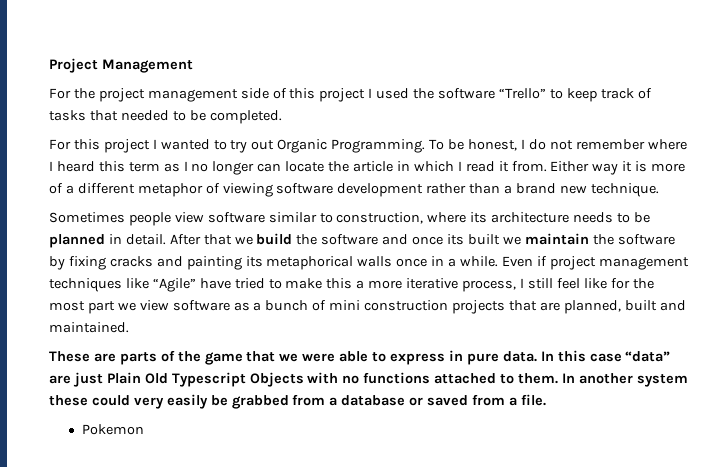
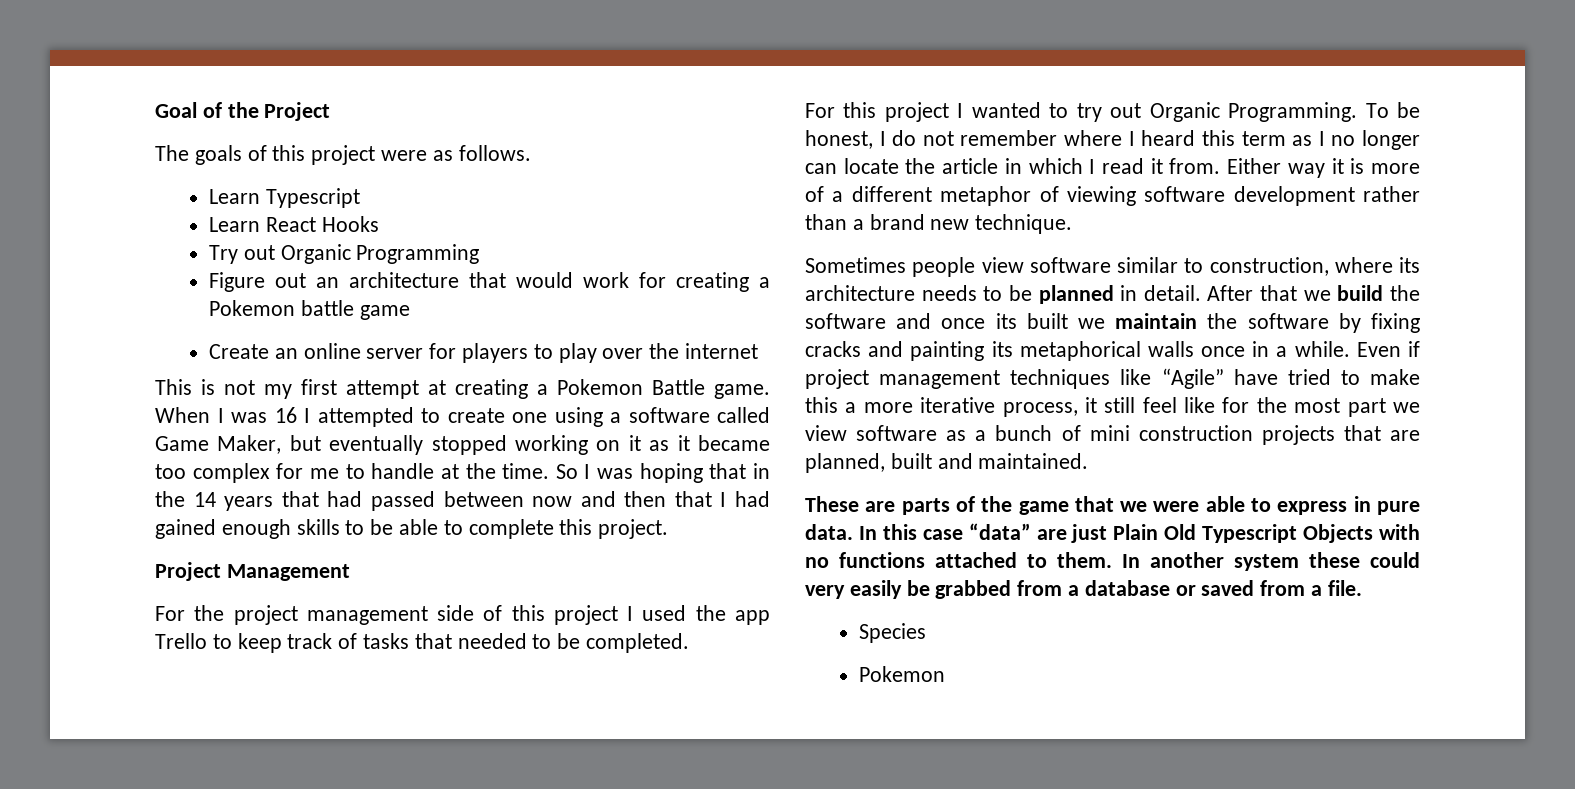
(49, 65) none -> [155,102,331,121] [155,145,531,165] [209,188,360,208] [209,216,379,232] [209,244,480,264] [209,272,770,292] [209,300,410,320] [209,343,759,363] [155,379,770,399] [155,407,770,427] [155,435,770,455] [155,463,770,483] [155,491,770,511] [155,519,669,539] Goal of the Project // The goals of this project were as follows. // Learn Typescript // Learn React Hooks // Try out Organic Programming // Figure out an architecture that would work for creating a Pokemon battle game // Create an online server for players to play over the internet // This is not my first attempt at creating a Pokemon Battle game. When I was 16 I attempted to create one using a software called Game Maker, but eventually stopped working on it as it became too complex for me to handle at the time. So I was hoping that in the 14 years that had passed between now and then that I had gained enough skills to be able to complete this project. //
[438,88,546,99] software “Trello” -> [734,610,770,625] [155,633,207,649] app Trello
[519,278,524,288] I -> [1084,397,1097,413] it
(546, 400) none -> [859,623,927,643] // Species

